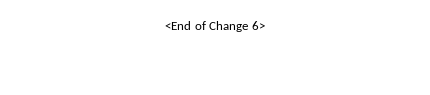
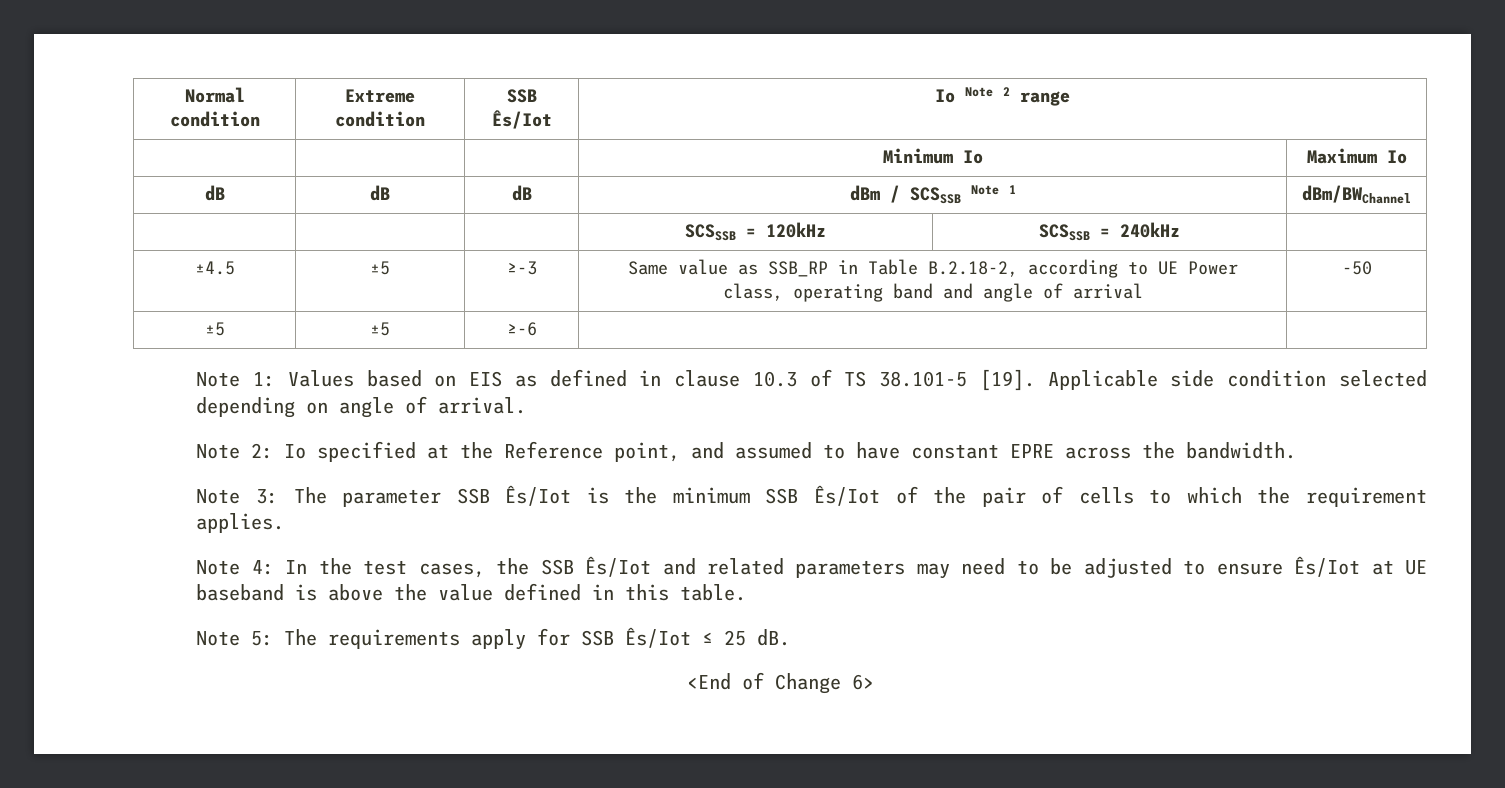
(165, 25) none -> [184,87,245,103] [169,111,260,127] [345,89,415,103] [335,111,425,127] [506,89,537,103] [491,110,552,129] [935,87,1070,106] [882,148,983,164] [1306,148,1407,164] [204,185,225,201] [370,185,390,201] [511,185,532,201] [849,185,1016,204] [1302,185,1411,204] [685,222,826,241] [1039,222,1180,241] [194,261,235,275] [370,261,390,275] [506,261,537,275] [627,259,1238,278] [722,283,1143,302] [1341,261,1372,275] [204,322,225,336] [370,322,390,336] [506,322,537,336] [196,369,1428,391] [196,396,527,418] [196,441,1297,462] [196,485,1427,507] [196,513,285,533] [196,556,1427,579] [196,583,747,601] [196,627,791,650] Normal condition | Extreme condition | SSB Ês/Iot | Io Note 2 range // | | | Minimum Io | Maximum Io // dB | dB | dB | dBm / SCSSSB Note 1 | dBm/BWChannel // | | | SCSSSB = 120kHz | SCSSSB = 240kHz | // ±4.5 | ±5 | ≥-3 | Same value as SSB_RP in Table B.2.18-2, according to UE Power class, operating band and angle of arrival | -50 // ±5 | ±5 | ≥-6 | | // Note 1: Values based on EIS as defined in clause 10.3 of TS 38.101-5 [19]. Applicable side condition selected depending on angle of arrival. // Note 2: Io specified at the Reference point, and assumed to have constant EPRE across the bandwidth. // Note 3: The parameter SSB Ês/Iot is the minimum SSB Ês/Iot of the pair of cells to which the requirement applies. // Note 4: In the test cases, the SSB Ês/Iot and related parameters may need to be adjusted to ensure Ês/Iot at UE baseband is above the value defined in this table. // Note 5: The requirements apply for SSB Ês/Iot ≤ 25 dB. //

